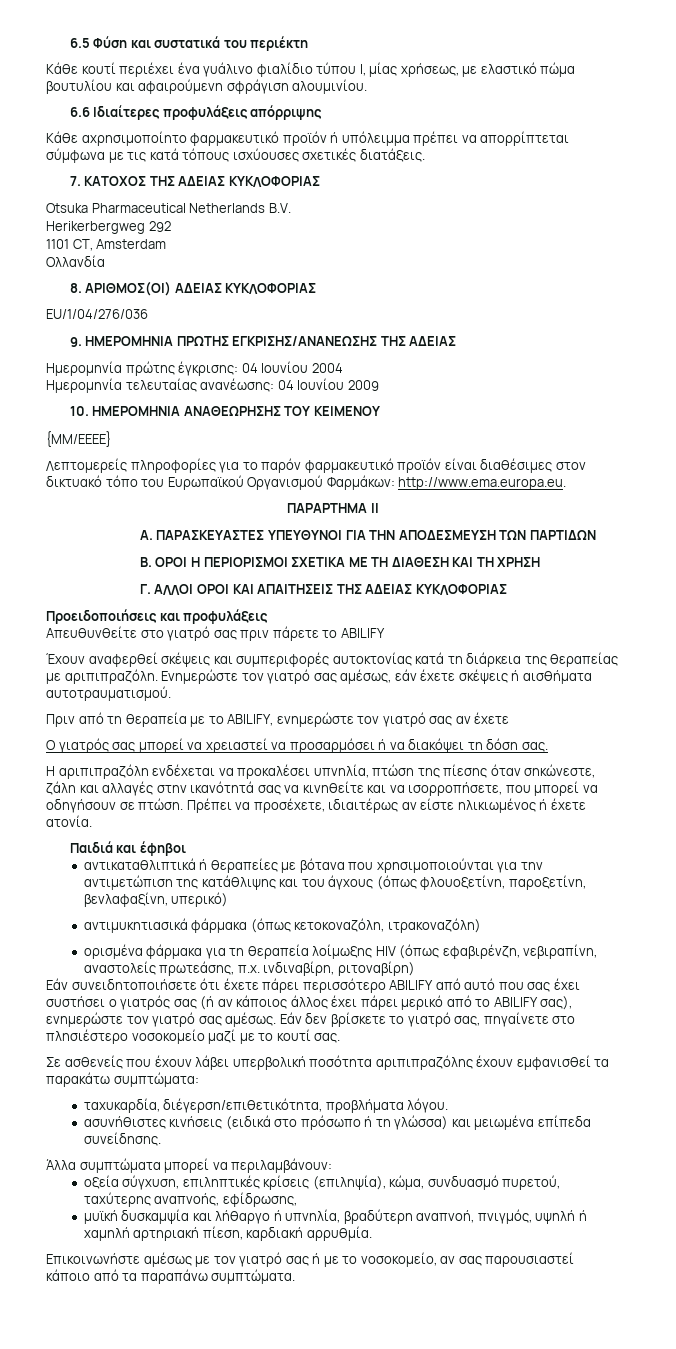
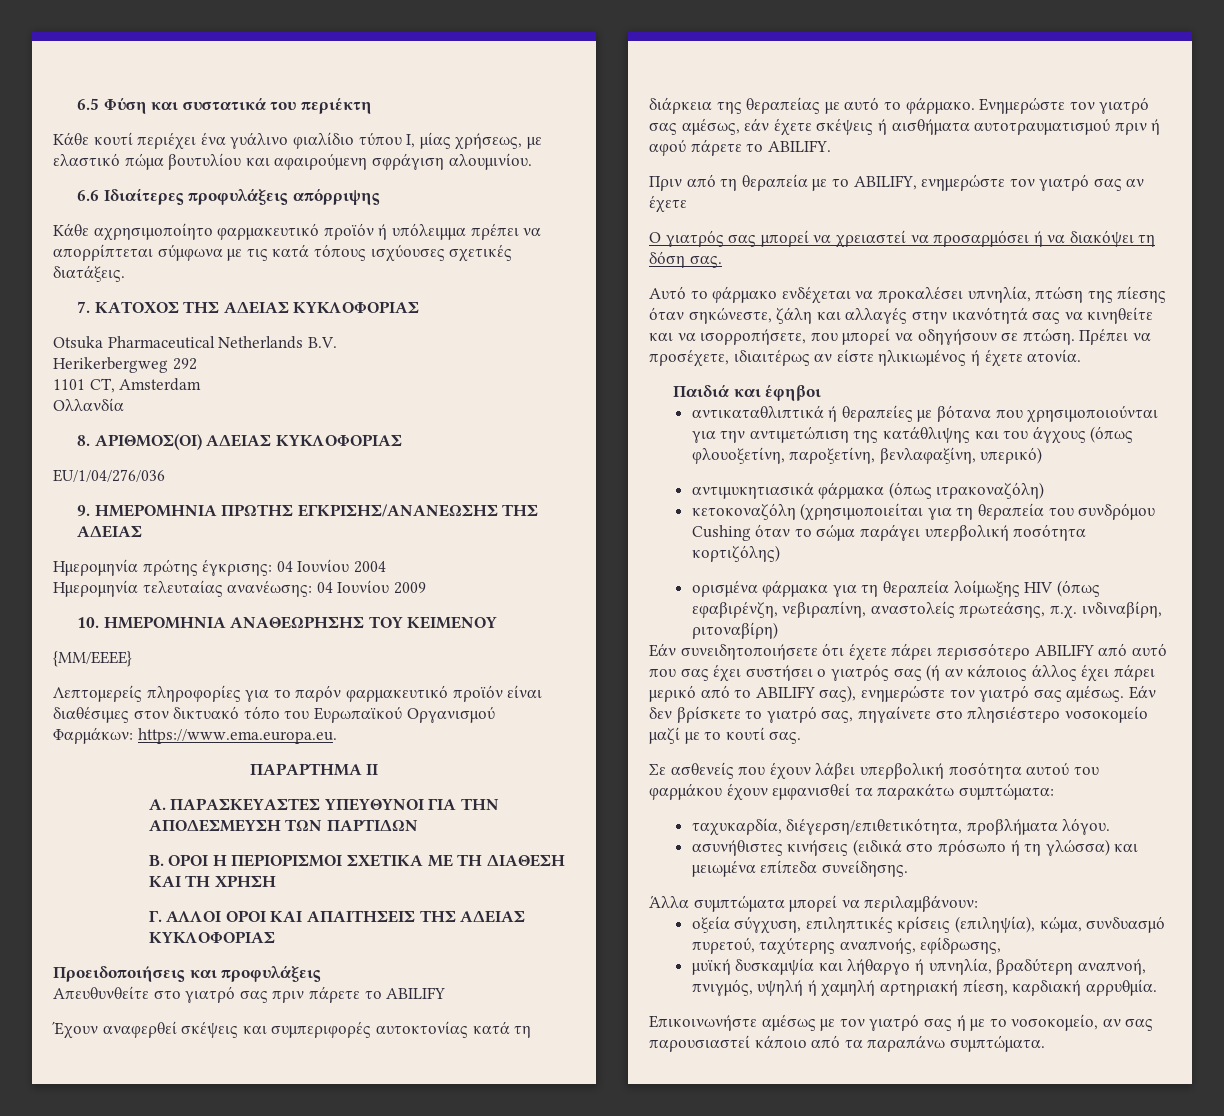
[398,477,567,490] http://www.ema.europa.eu. -> [137,728,337,744] https://www.ema.europa.eu.
[64,669,158,684] αριπιπραζόλη. -> [844,97,975,114] αυτό το φάρμακο.
[46,686,171,701] αυτοτραυματισμού. -> [974,118,1161,135] [649,139,831,156] αυτοτραυματισμού πριν ή αφού πάρετε το ABILIFY.
[46,764,149,779] Η αριπιπραζόλη -> [649,286,778,303] Αυτό το φάρμακο
[294,918,385,932] κετοκοναζόλη, -> (932, 490) none
(481, 925) none -> [691,503,1156,521] [691,524,1087,541] [691,545,780,562] // κετοκοναζόλη (χρησιμοποιείται για τη θεραπεία του συνδρόμου Cushing όταν το σώμα παράγει υπερβολική ποσότητα κορτιζόλης)
[375,1055,473,1070] αριπιπραζόλης -> [1026,762,1099,775] [649,783,722,800] αυτού του φαρμάκου

